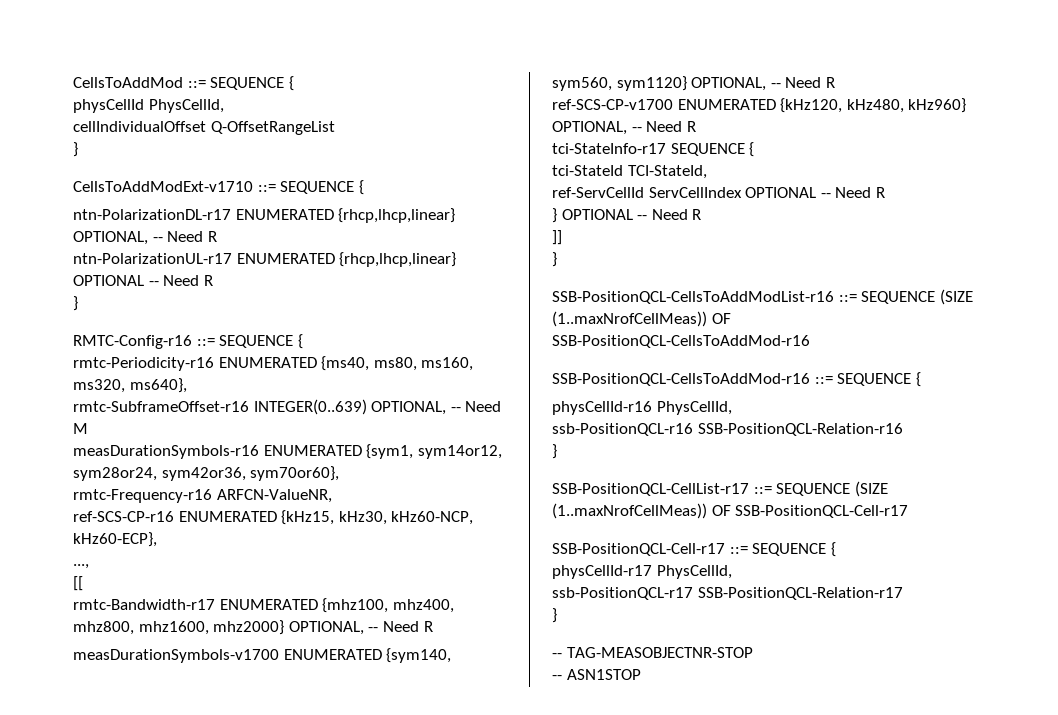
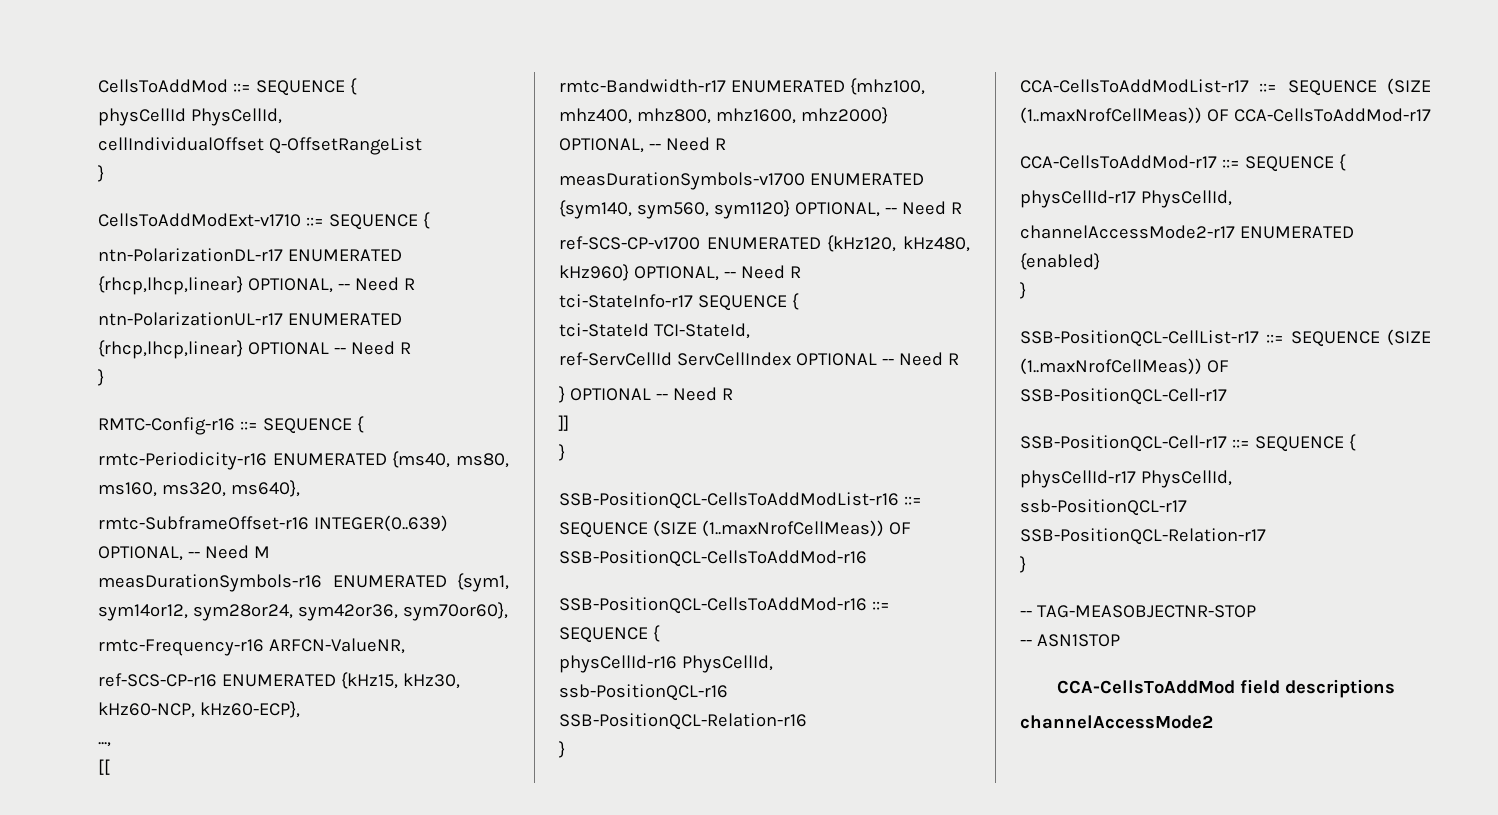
(557, 451) none -> [1020,78,1431,96] [1020,107,1431,124] [1020,154,1346,172] [1020,190,1232,208] [1020,225,1354,239] [1020,253,1100,270] [1020,282,1026,299] // CCA-CellsToAddModList-r17 ::= SEQUENCE (SIZE (1..maxNrofCellMeas)) OF CCA-CellsToAddMod-r17 // CCA-CellsToAddMod-r17 ::= SEQUENCE { // physCellId-r17 PhysCellId, // channelAccessMode2-r17 ENUMERATED {enabled} // }
(641, 674) none -> [1056,679,1395,698] [1020,715,1213,729] // CCA-CellsToAddMod field descriptions // channelAccessMode2

